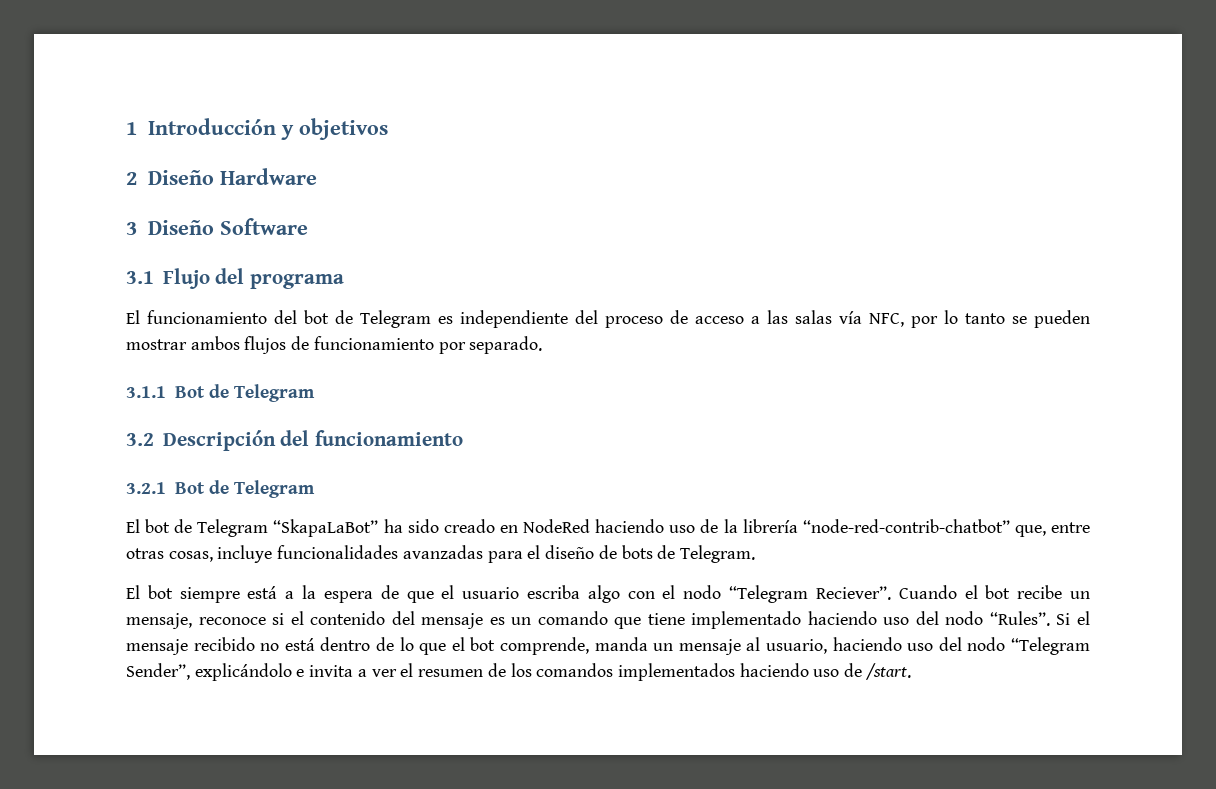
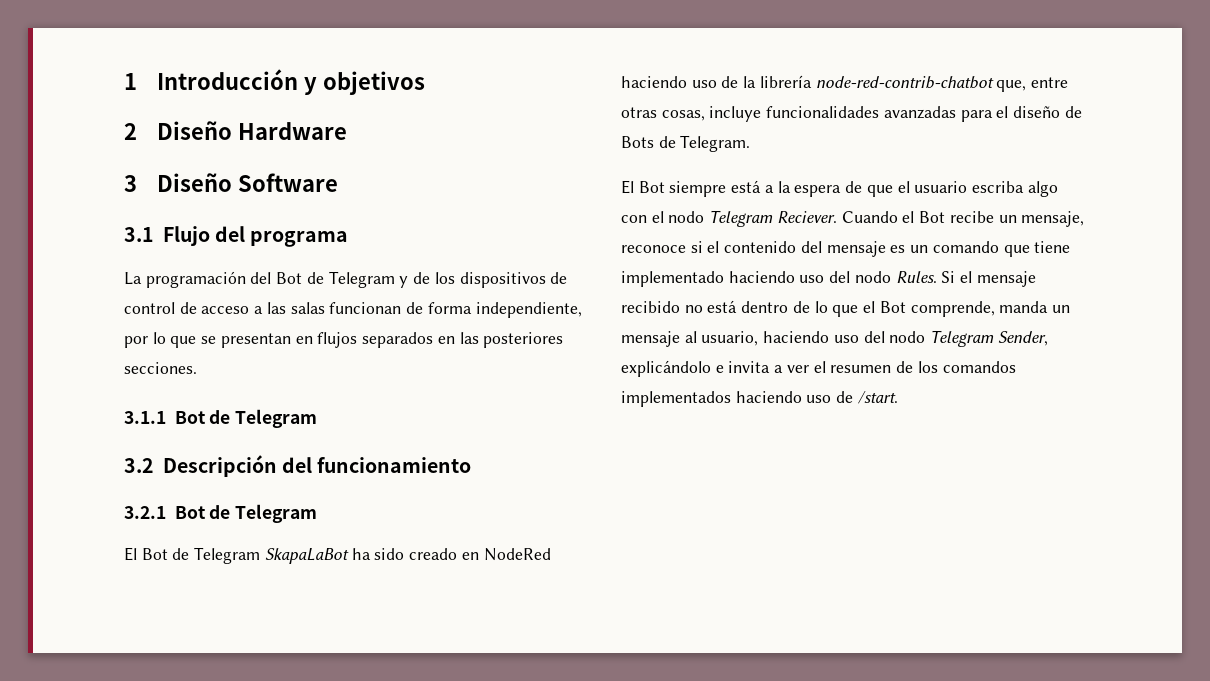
[126,310,663,328] El funcionamiento del bot de Telegram es independiente del proceso -> [124,271,568,288] [124,302,175,314] La programación del Bot de Telegram y de los dispositivos de control
[839,310,1090,328] [126,336,543,354] vía NFC, por lo tanto se pueden mostrar ambos flujos de funcionamiento por separado. -> [329,302,582,318] [124,332,564,348] [124,362,197,374] funcionan de forma independiente, por lo que se presentan en flujos separados en las posteriores secciones.
[145,519,379,537] bot de Telegram “SkapaLaBot” -> [141,547,349,564] Bot de Telegram SkapaLaBot
[802,519,1010,533] “node-red-contrib-chatbot” -> [815,76,994,89] node-red-contrib-chatbot
[621,545,653,559] bots -> [621,136,654,148] Bots
[147,585,173,599] bot -> [638,181,665,193] Bot
[729,585,891,603] “Telegram Reciever”. -> [709,210,837,227] Telegram Reciever.
[985,585,1011,599] bot -> [919,211,946,223] Bot
[989,611,1050,626] “Rules”. -> [895,271,937,283] Rules.
[470,637,496,651] bot -> [879,301,906,313] Bot
[1011,637,1091,655] [126,663,190,680] “Telegram Sender”, -> [930,330,1048,347] Telegram Sender,

